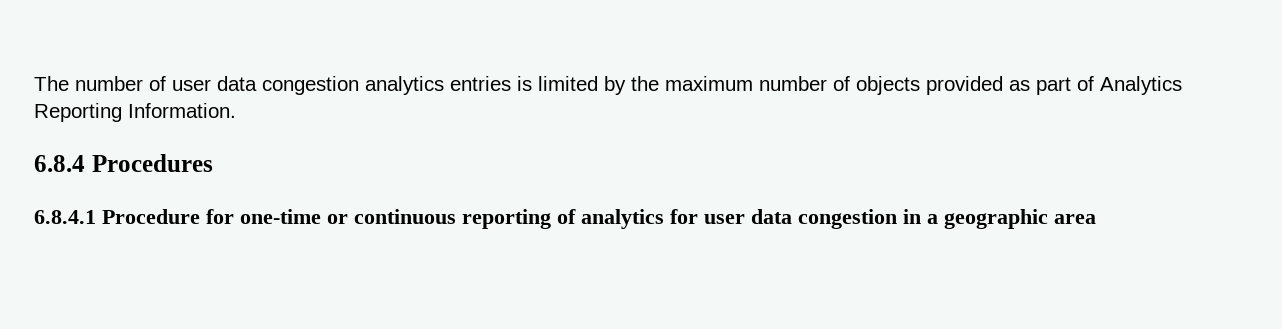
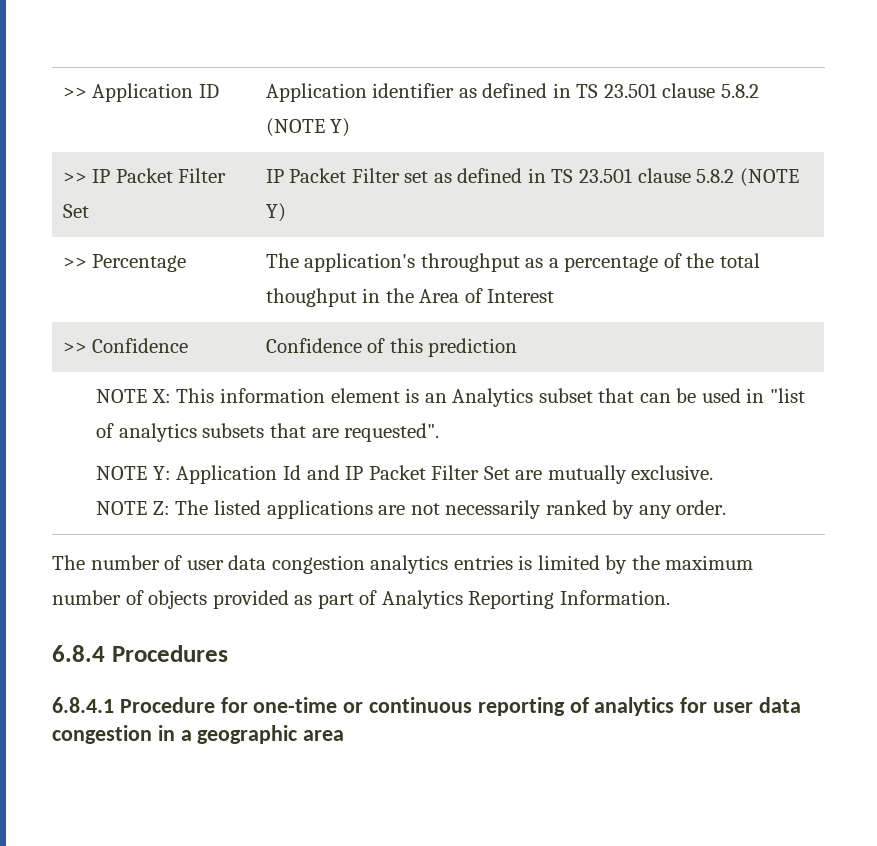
(34, 83) none -> [62,83,219,102] [265,83,759,102] [265,118,351,137] [62,168,227,183] [62,204,89,218] [265,168,799,187] [265,203,286,222] [62,254,187,272] [265,253,760,272] [265,288,555,307] [62,338,189,353] [265,338,518,357] [96,388,805,407] [96,423,440,442] [96,465,714,484] [96,500,727,519] >> Application ID | Application identifier as defined in TS 23.501 clause 5.8.2 (NOTE Y) // >> IP Packet Filter Set | IP Packet Filter set as defined in TS 23.501 clause 5.8.2 (NOTE Y) // >> Percentage | The application's throughput as a percentage of the total thoughput in the Area of Interest // >> Confidence | Confidence of this prediction // NOTE X: This information element is an Analytics subset that can be used in "list of analytics subsets that are requested". // NOTE Y: Application Id and IP Packet Filter Set are mutually exclusive. // NOTE Z: The listed applications are not necessarily ranked by any order. //

